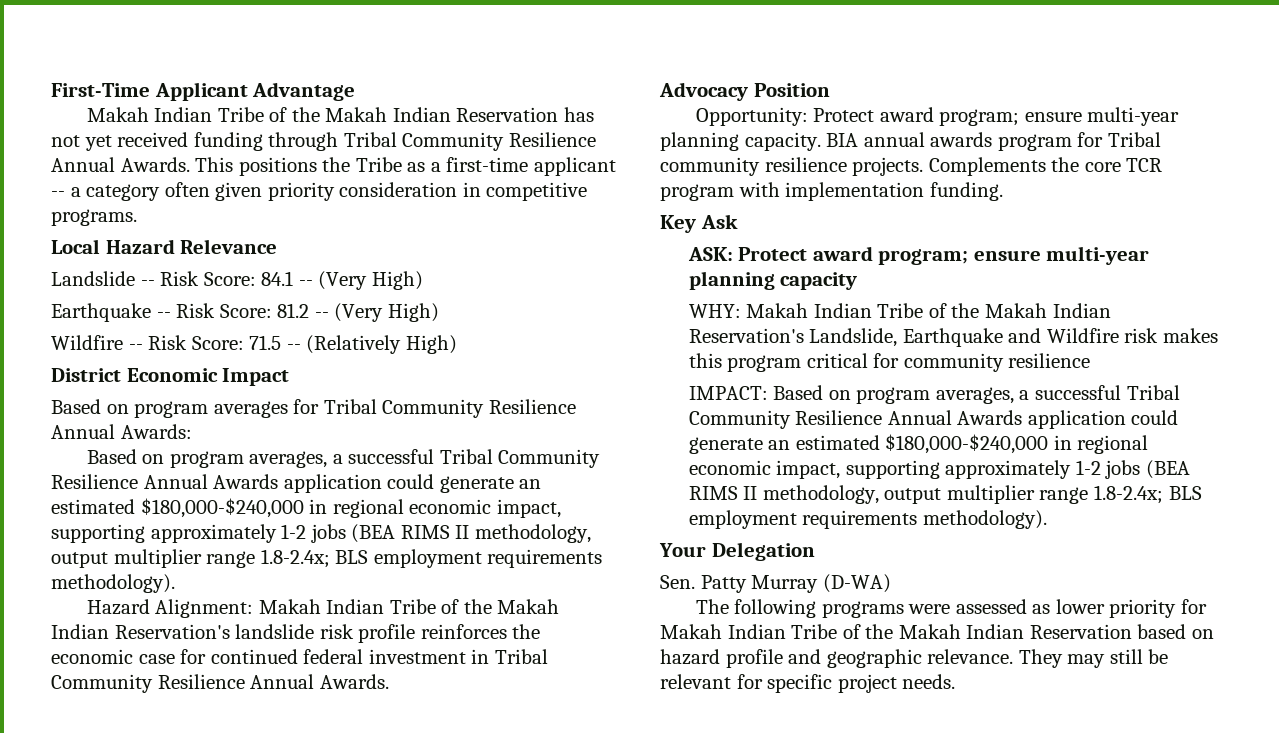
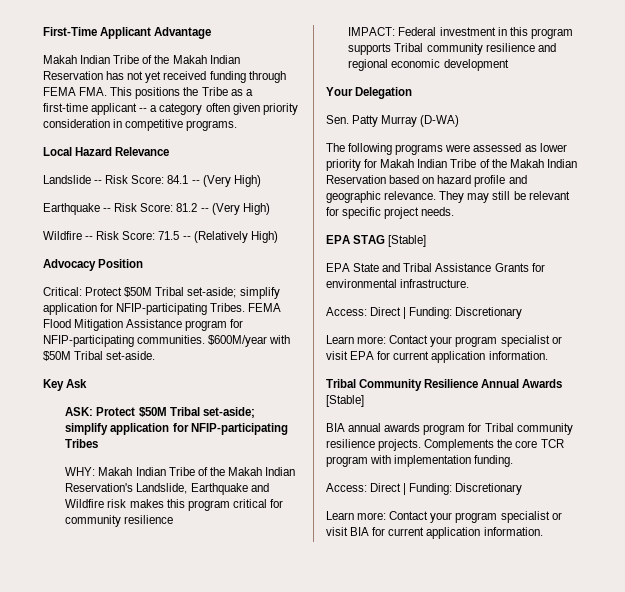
[343,132,596,151] [51,157,190,172] Tribal Community Resilience Annual Awards. -> [43,87,108,96] FEMA FMA.
[51,368,290,386] [51,399,576,418] [51,424,192,439] [86,449,601,468] [51,474,542,493] [51,498,561,518] [51,524,591,543] [51,549,603,568] [51,574,175,593] [86,599,560,618] [51,624,541,643] [51,649,548,664] [51,674,389,693] [659,82,830,101] [695,107,1180,126] [660,132,1161,151] [660,157,1163,176] [660,182,1003,201] [660,214,738,233] [687,246,1150,265] [688,271,858,290] District Economic Impact // Based on program averages for Tribal Community Resilience Annual Awards: // Based on program averages, a successful Tribal Community Resilience Annual Awards application could generate an estimated $180,000-$240,000 in regional economic impact, supporting approximately 1-2 jobs (BEA RIMS II methodology, output multiplier range 1.8-2.4x; BLS employment requirements methodology). // Hazard Alignment: Makah Indian Tribe of the Makah Indian Reservation's landslide risk profile reinforces the economic case for continued federal investment in Tribal Community Resilience Annual Awards. // Advocacy Position // Opportunity: Protect award program; ensure multi-year planning capacity. BIA annual awards program for Tribal community resilience projects. Complements the core TCR program with implementation funding. // Key Ask // ASK: Protect award program; ensure multi-year planning capacity -> [43,259,144,271] [43,287,280,299] [43,303,282,315] [43,319,244,331] [43,335,291,347] [43,351,156,361] [43,379,88,391] [65,407,255,418] [65,423,288,435] [65,439,99,448] Advocacy Position // Critical: Protect $50M Tribal set-aside; simplify application for NFIP-participating Tribes. FEMA Flood Mitigation Assistance program for NFIP-participating communities. $600M/year with $50M Tribal set-aside. // Key Ask // ASK: Protect $50M Tribal set-aside; simplify application for NFIP-participating Tribes
[773,385,1180,404] [688,410,1179,429] [688,434,1149,454] [688,460,1191,479] [688,485,1202,504] [688,510,1047,529] Based on program averages, a successful Tribal Community Resilience Annual Awards application could generate an estimated $180,000-$240,000 in regional economic impact, supporting approximately 1-2 jobs (BEA RIMS II methodology, output multiplier range 1.8-2.4x; BLS employment requirements methodology). -> [398,27,573,39] [348,43,556,55] [348,59,509,71] Federal investment in this program supports Tribal community resilience and regional economic development
(956, 681) none -> [326,235,427,247] [326,263,545,272] [326,279,470,288] [326,307,523,319] [326,335,562,347] [326,351,548,363] [326,379,563,391] [326,395,364,407] [326,423,573,435] [326,439,564,451] [326,455,514,467] [326,483,523,495] [326,511,562,523] [326,527,543,539] // EPA STAG [Stable] // EPA State and Tribal Assistance Grants for environmental infrastructure. // Access: Direct | Funding: Discretionary // Learn more: Contact your program specialist or visit EPA for current application information. // Tribal Community Resilience Annual Awards [Stable] // BIA annual awards program for Tribal community resilience projects. Complements the core TCR program with implementation funding. // Access: Direct | Funding: Discretionary // Learn more: Contact your program specialist or visit BIA for current application information.

